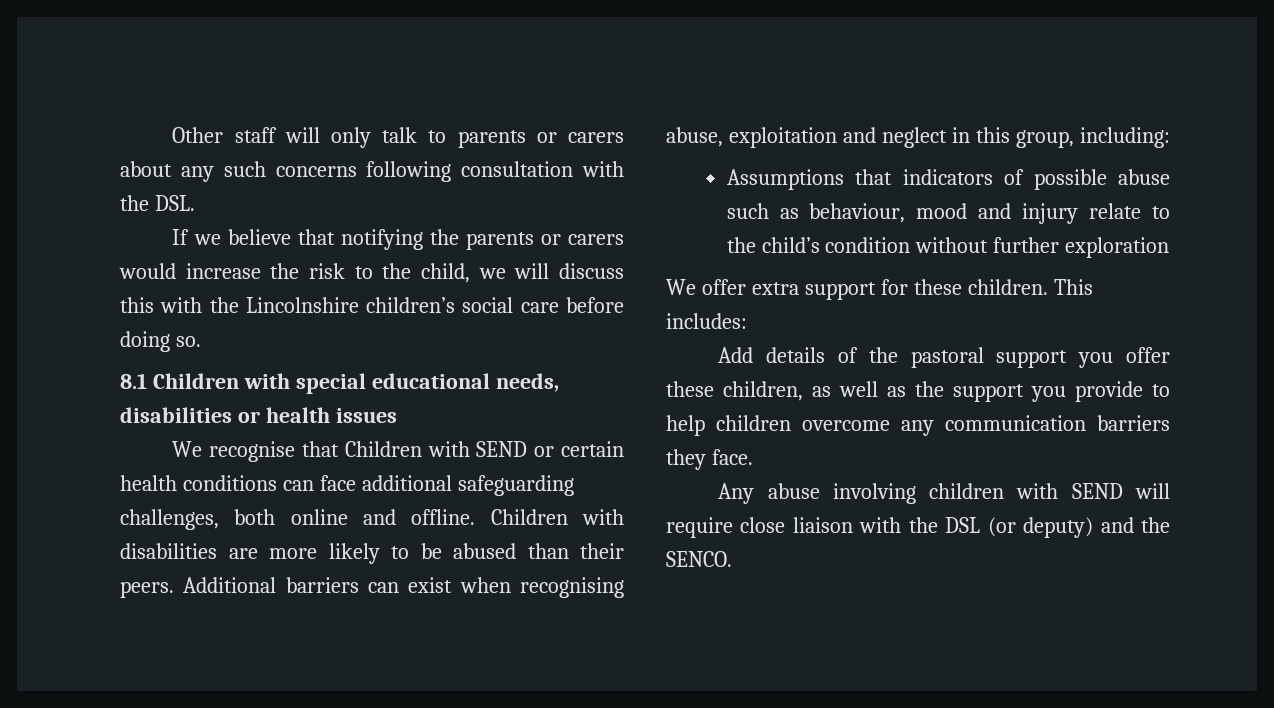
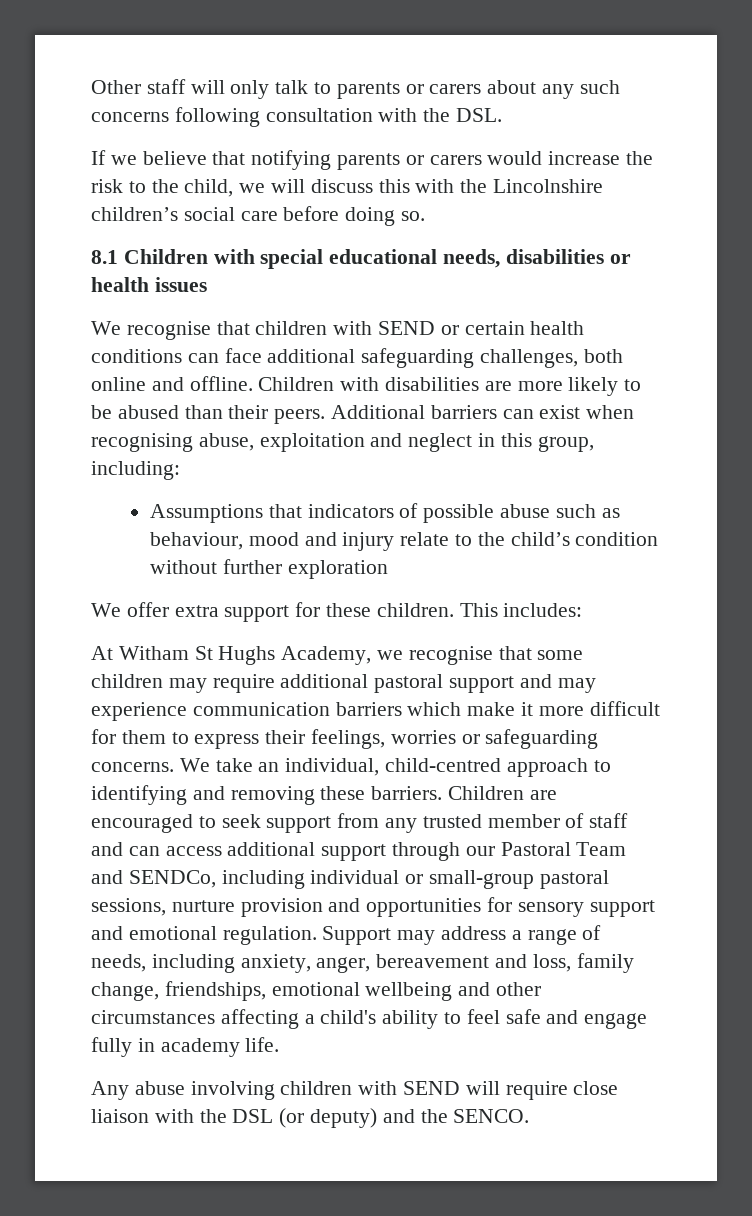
[429,229,459,245] the -> (332, 160) none
[344,441,422,457] Children -> [255,321,328,335] children
[718,347,1170,368] [666,381,1170,402] [666,415,1170,436] [666,449,753,470] Add details of the pastoral support you offer these children, as well as the support you provide to help children overcome any communication barriers they face. -> [91,646,584,665] [91,674,596,693] [91,701,660,721] [91,729,599,749] [91,758,611,777] [91,785,557,805] [91,813,629,833] [91,842,627,861] [91,870,609,889] [91,897,655,917] [91,925,602,945] [91,953,634,973] [91,981,542,1001] [91,1009,648,1029] [91,1037,280,1057] At Witham St Hughs Academy, we recognise that some children may require additional pastoral support and may experience communication barriers which make it more difficult for them to express their feelings, worries or safeguarding concerns. We take an individual, child-centred approach to identifying and removing these barriers. Children are encouraged to seek support from any trusted member of staff and can access additional support through our Pastoral Team and SENDCo, including individual or small-group pastoral sessions, nurture provision and opportunities for sensory support and emotional regulation. Support may address a range of needs, including anxiety, anger, bereavement and loss, family change, friendships, emotional wellbeing and other circumstances affecting a child's ability to feel safe and engage fully in academy life.

